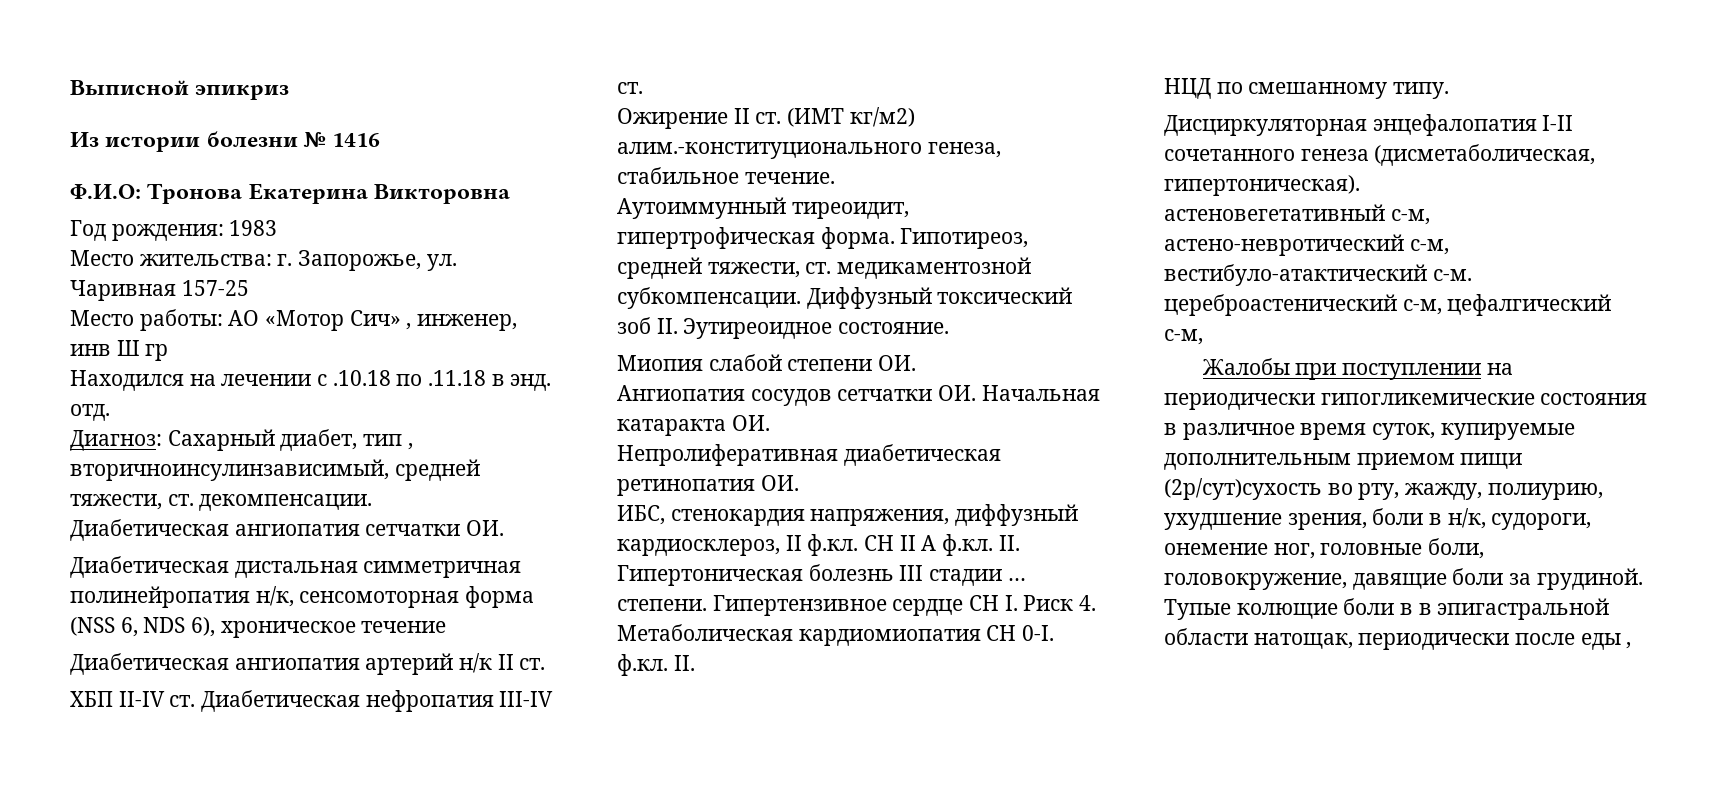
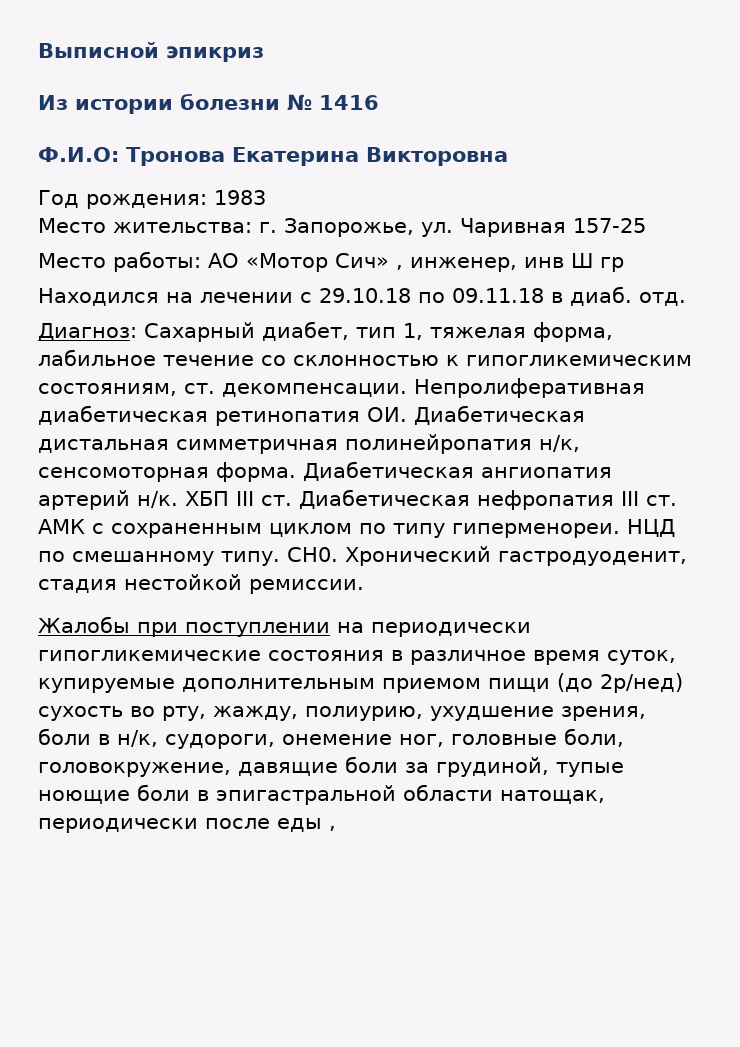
[332,370,552,391] .10.18 по .11.18 в энд. -> [319,286,632,306] 29.10.18 по 09.11.18 в диаб.
[407,443,413,450] [70,459,480,481] [70,494,162,510] , вторичноинсулинзависимый, средней тяжести, -> [403,322,613,342] [38,349,692,366] [38,383,177,396] 1, тяжелая форма, лабильное течение со склонностью к гипогликемическим состояниям,
[70,519,505,541] // Диабетическая ангиопатия сетчатки ОИ. // -> [414,378,645,398] [38,405,407,426] Непролиферативная диабетическая ретинопатия ОИ.
[465,586,535,608] [70,617,447,638] [70,653,546,675] [70,691,165,707] форма (NSS 6, NDS 6), хроническое течение // Диабетическая ангиопатия артерий н/к II ст. // ХБП II-IV -> [216,461,612,482] [38,490,254,510] форма. Диабетическая ангиопатия артерий н/к. ХБП III
[499,691,554,707] [617,82,643,94] [617,107,915,129] [617,142,1001,159] [617,167,835,184] [617,197,909,219] [617,227,1029,249] [617,257,1032,279] [617,287,1073,309] [617,317,950,339] [617,354,917,371] [617,385,1100,406] [617,415,770,436] [617,444,1001,466] [617,475,799,496] [617,504,1079,526] [617,534,1020,556] [617,564,1026,586] [617,595,1097,616] [617,624,1055,646] [617,654,695,676] [1164,78,1450,99] [1164,114,1574,136] [1164,144,1596,166] [1164,175,1360,196] [1164,204,1430,225] [1164,234,1449,256] [1164,264,1472,286] [1164,294,1612,316] [1164,329,1203,345] III-IV ст. // Ожирение II ст. (ИМТ кг/м2) алим.-конституционального генеза, стабильное течение. // Аутоиммунный тиреоидит, гипертрофическая форма. Гипотиреоз, средней тяжести, ст. медикаментозной субкомпенсации. Диффузный токсический зоб II. Эутиреоидное состояние. // Миопия слабой степени ОИ. // Ангиопатия сосудов сетчатки ОИ. Начальная катаракта ОИ. // Непролиферативная диабетическая ретинопатия ОИ. // ИБС, стенокардия напряжения, диффузный кардиосклероз, II ф.кл. СН II А ф.кл. II. Гипертоническая болезнь III стадии … степени. Гипертензивное сердце СН I. Риск 4. Метаболическая кардиомиопатия СН 0-I. ф.кл. II. // НЦД по смешанному типу. // Дисциркуляторная энцефалопатия I-II сочетанного генеза (дисметаболическая, гипертоническая). // астеновегетативный с-м, астено-невротический с-м, вестибуло-атактический с-м. цереброастенический с-м, цефалгический с-м, -> [621,491,677,506] [38,519,675,538] [38,546,687,566] [38,574,364,594] III ст. АМК с сохраненным циклом по типу гиперменореи. НЦД по смешанному типу. СН0. Хронический гастродуоденит, стадия нестойкой ремиссии.
[1164,478,1322,500] (2р/сут)сухость -> [557,673,683,693] [38,706,123,721] (до 2р/нед) сухость
[1536,568,1643,590] [1164,598,1432,620] грудиной. Тупые колющие боли в в -> [436,757,624,777] [38,784,209,804] грудиной, тупые ноющие боли в

